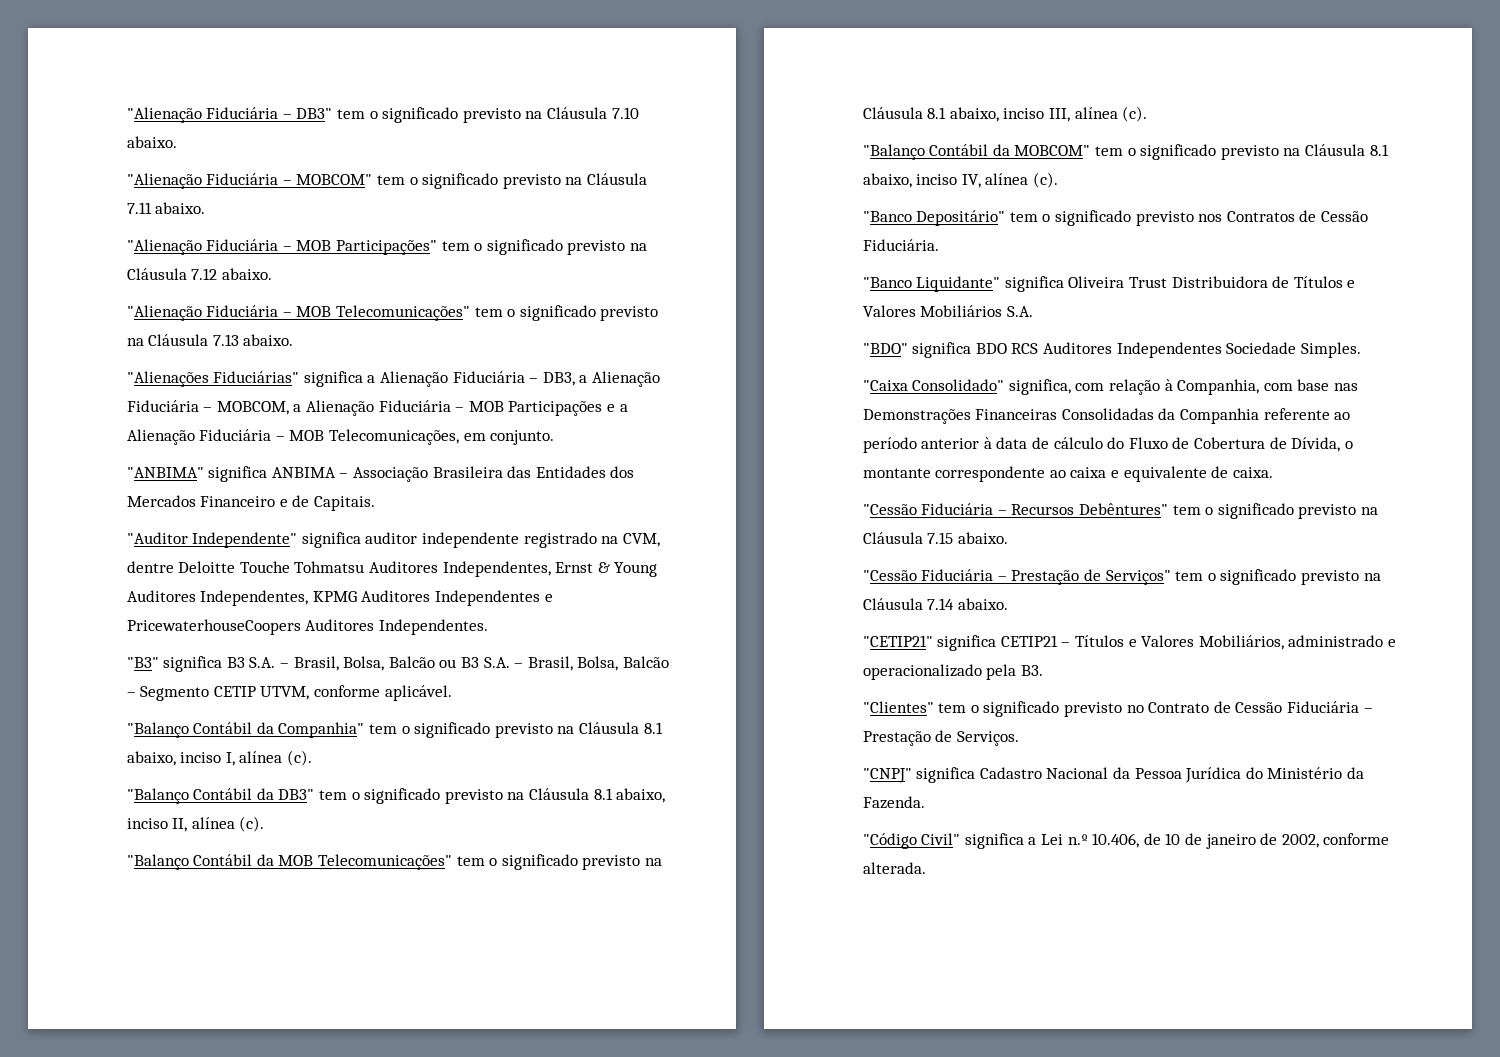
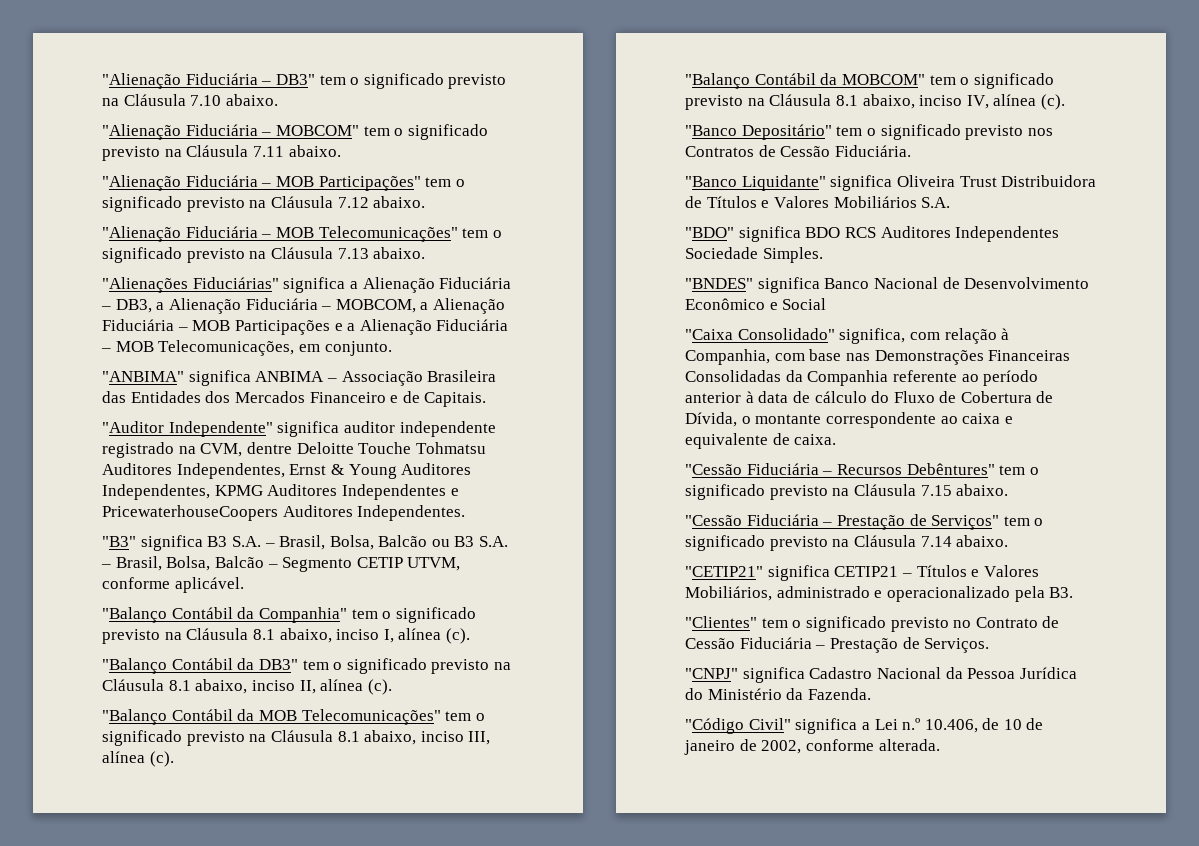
(1361, 350) none -> [685,277,1090,293] [685,298,827,310] // "BNDES" significa Banco Nacional de Desenvolvimento Econômico e Social

